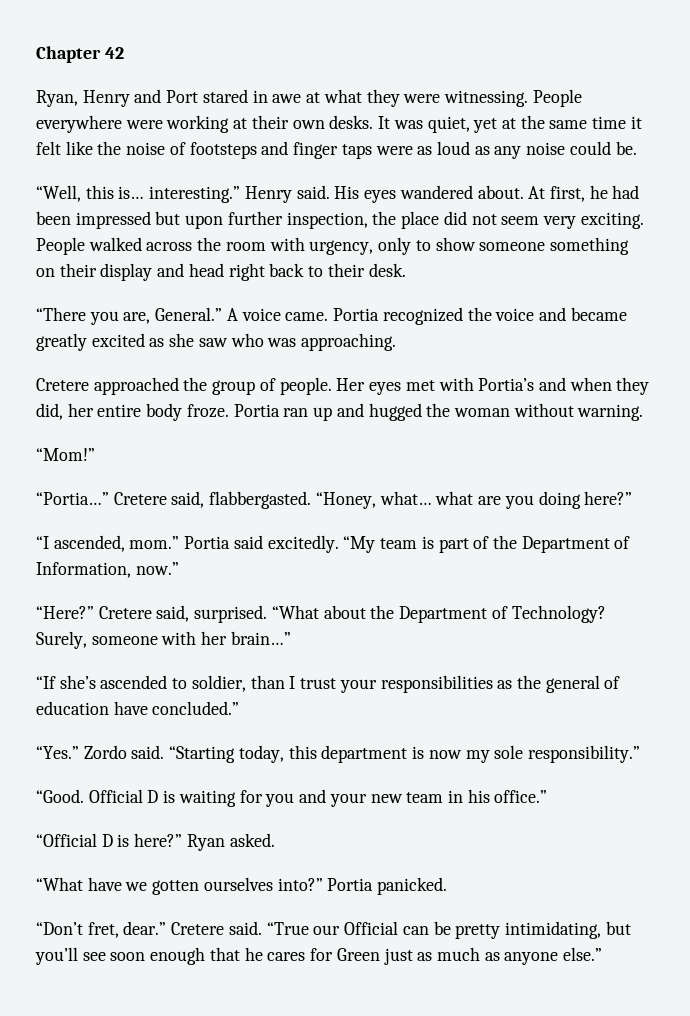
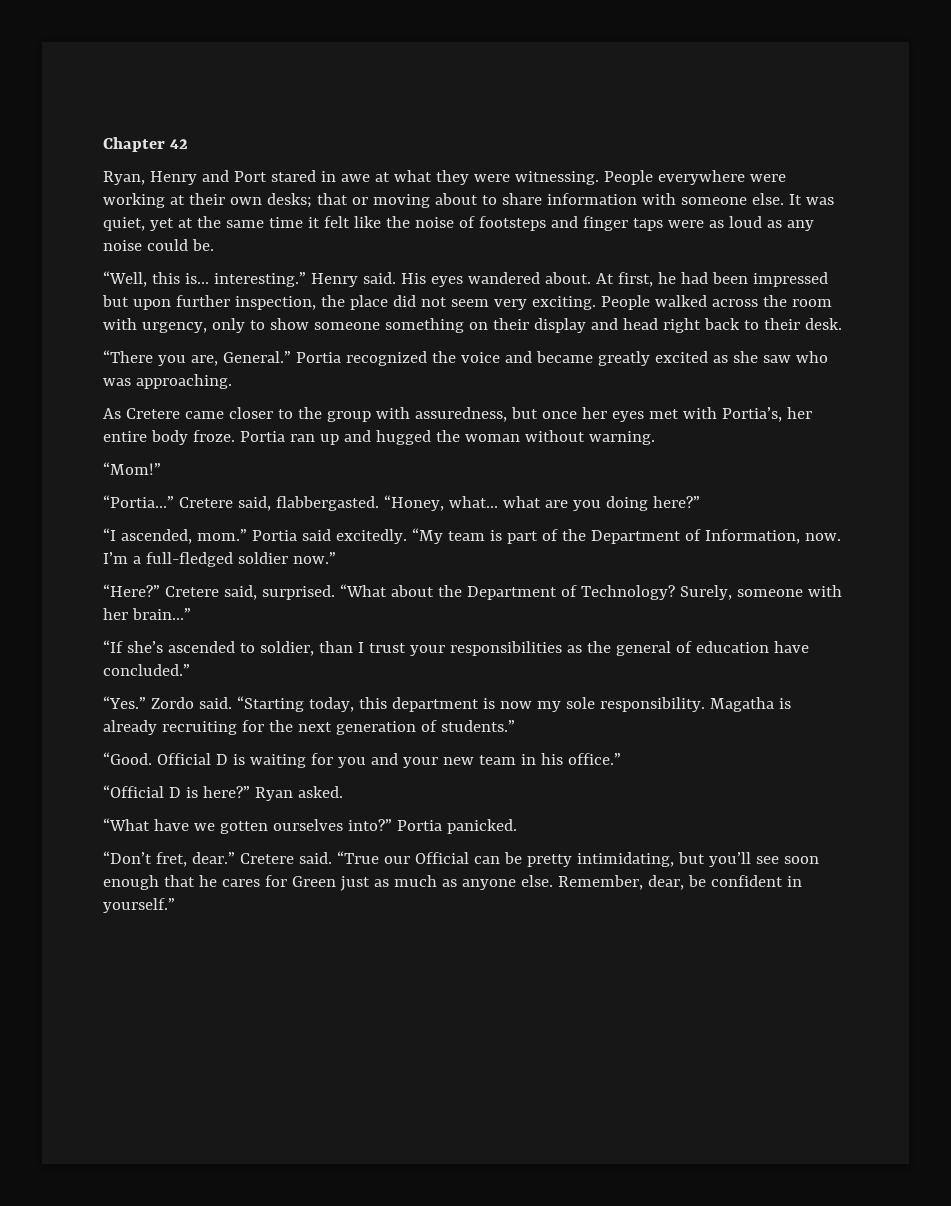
[329,115,374,129] desks. -> [266,193,784,208] desks; that or moving about to share information with someone else.
[226,308,329,321] A voice came. -> (291, 357) none
[36,377,650,395] [36,403,63,420] Cretere approached the group of people. Her eyes met with Portia’s and when they did, -> [103,407,782,422] As Cretere came closer to the group with assuredness, but once her eyes met with Portia’s,
(131, 570) none -> [804,533,841,541] [103,552,288,567] now. I’m a full-fledged soldier
[527,745,640,763] responsibility.” -> [599,697,791,712] [103,720,515,735] responsibility. Magatha is already recruiting for the next generation of students.”
[563,947,603,961] else.” -> [520,875,802,890] [103,898,175,913] else. Remember, dear, be confident in yourself.”

